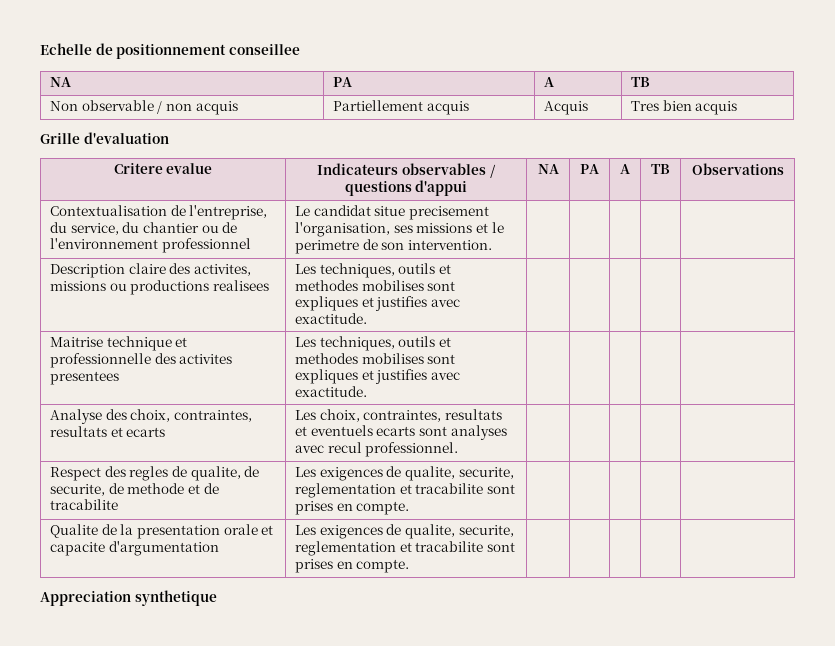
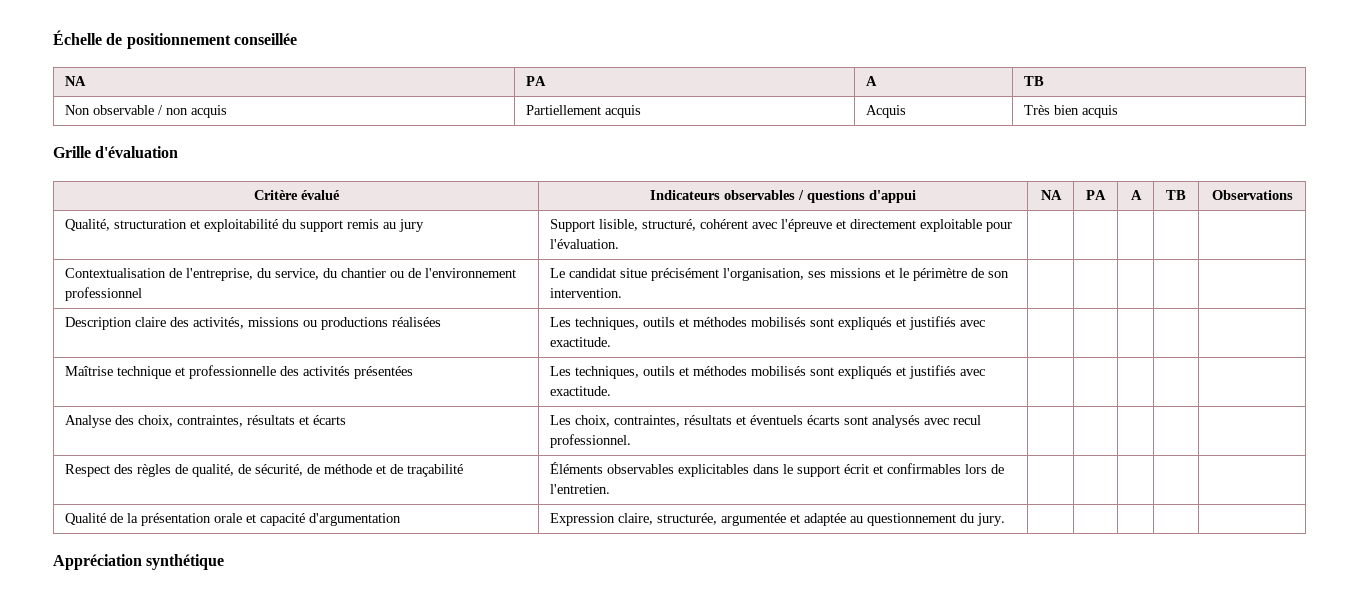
[40,43,92,55] Echelle -> [53,30,102,45] Échelle
[228,44,300,55] conseillee -> [233,33,297,45] conseillée
[631,101,660,111] Tres -> [1024,105,1051,115] Très
[83,132,169,144] [113,163,213,174] d'evaluation // Critere evalue -> [95,146,179,158] [253,190,340,200] d'évaluation // Critère évalué
(784, 169) none -> [65,219,425,232] [550,219,1013,232] [550,239,620,249] // Qualité, structuration et exploitabilité du support remis au jury | Support lisible, structuré, cohérent avec l'épreuve et directement exploitable pour l'évaluation. | | | | |
[409,206,490,220] precisement -> [651,268,720,281] précisément
[295,240,360,254] perimetre -> [913,268,968,281] périmètre
[194,264,252,276] activites, -> [193,317,245,329] activités,
[213,280,270,291] [295,263,452,278] [295,280,456,291] [295,296,461,311] [295,313,368,324] [50,337,104,347] realisees | Les techniques, outils et methodes mobilises sont expliques et justifies avec exactitude. | | | | | // Maitrise -> [392,317,442,327] [550,316,986,330] [550,337,612,347] [65,366,114,376] réalisées | Les techniques, outils et méthodes mobilisés sont expliqués et justifiés avec exactitude. | | | | | // Maîtrise
[179,354,233,364] [50,371,120,385] [295,336,452,351] [295,353,456,364] [295,369,428,384] activites presentees | Les techniques, outils et methodes mobilises sont expliques et justifies -> [303,366,414,379] [550,365,957,379] activités présentées | Les techniques, outils et méthodes mobilisés sont expliqués et justifiés
[50,426,166,437] resultats et ecarts -> [247,415,347,425] résultats et écarts
[445,409,503,420] [295,425,507,440] resultats et eventuels ecarts sont analyses -> [684,415,921,428] résultats et éventuels écarts sont analysés
[129,466,260,481] [50,483,219,496] [50,499,119,510] [295,466,514,481] [295,483,516,498] [295,501,410,515] [50,524,99,538] regles de qualite, de securite, de methode et de tracabilite | Les exigences de qualite, securite, reglementation et tracabilite sont prises en compte. | | | | | // Qualite -> [137,464,464,477] [550,462,1005,477] [550,484,611,494] [65,513,107,525] règles de qualité, de sécurité, de méthode et de traçabilité | Éléments observables explicitables dans le support écrit et confirmables lors de l'entretien. | | | | | // Qualité
[137,525,221,539] presentation -> [141,513,212,526] présentation
[50,542,106,556] capacite -> [260,513,306,526] capacité
[295,524,514,539] [295,541,516,556] [295,559,410,573] [40,590,217,606] Les exigences de qualite, securite, reglementation et tracabilite sont prises en compte. | | | | | // Appreciation synthetique -> [550,513,1006,526] [53,554,225,570] Expression claire, structurée, argumentée et adaptée au questionnement du jury. | | | | | // Appréciation synthétique

